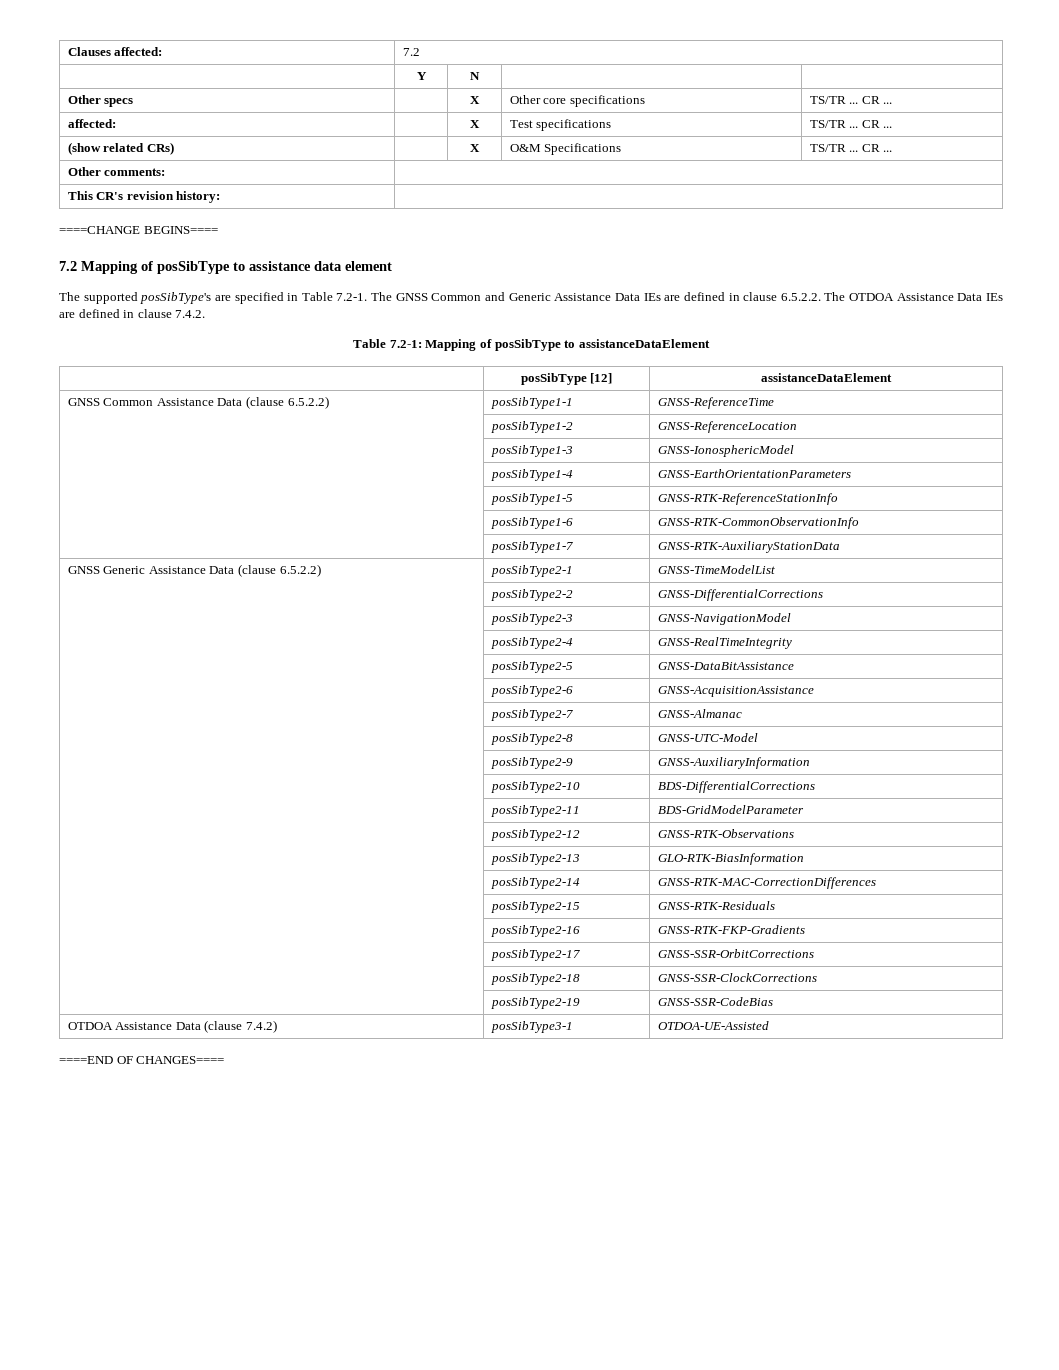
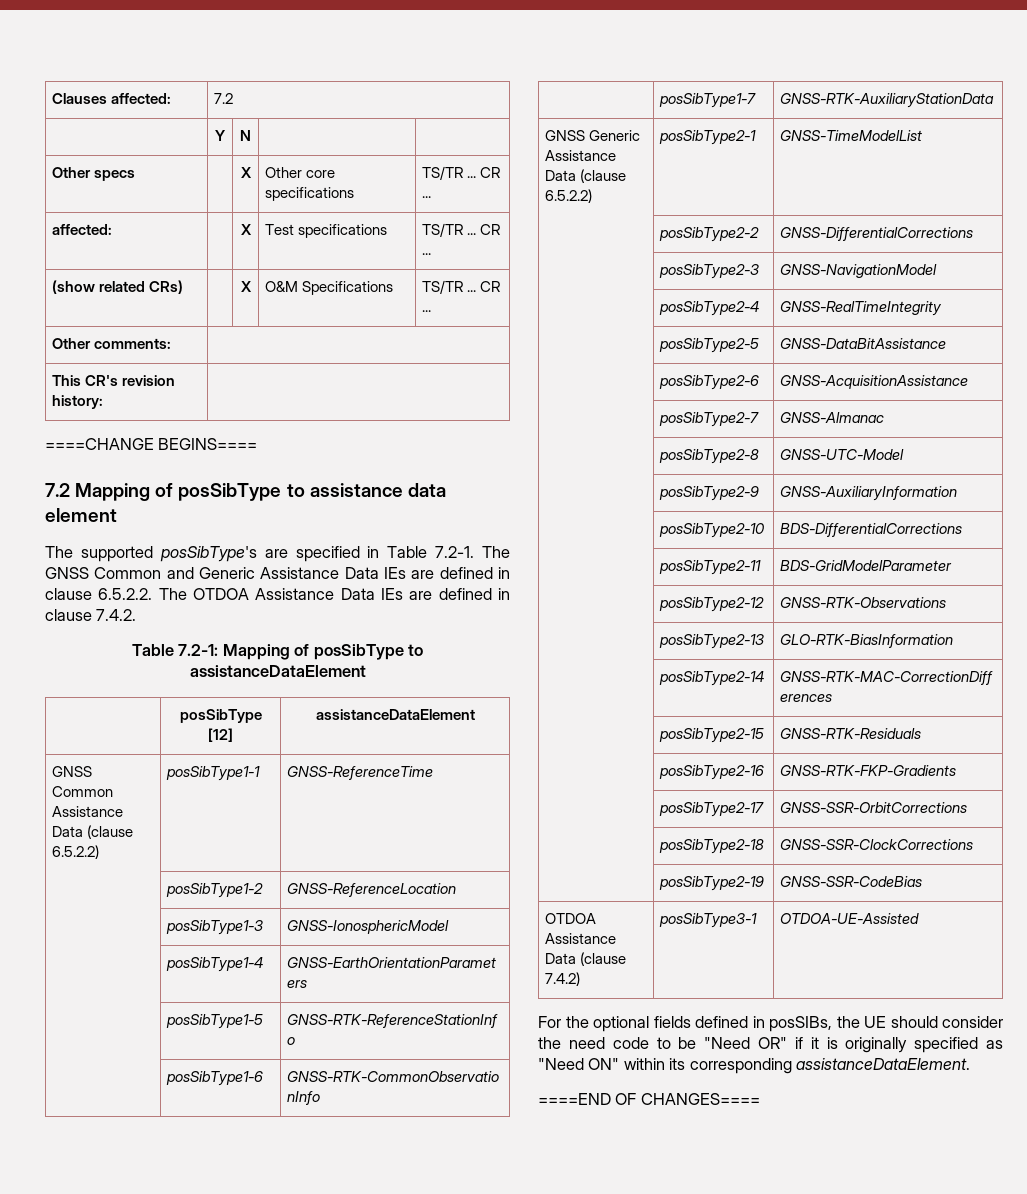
(769, 1025) none -> [538,1016,1003,1032] [538,1037,1003,1053] [538,1058,971,1074] // For the optional fields defined in posSIBs, the UE should consider the need code to be "Need OR" if it is originally specified as "Need ON" within its corresponding assistanceDataElement.

